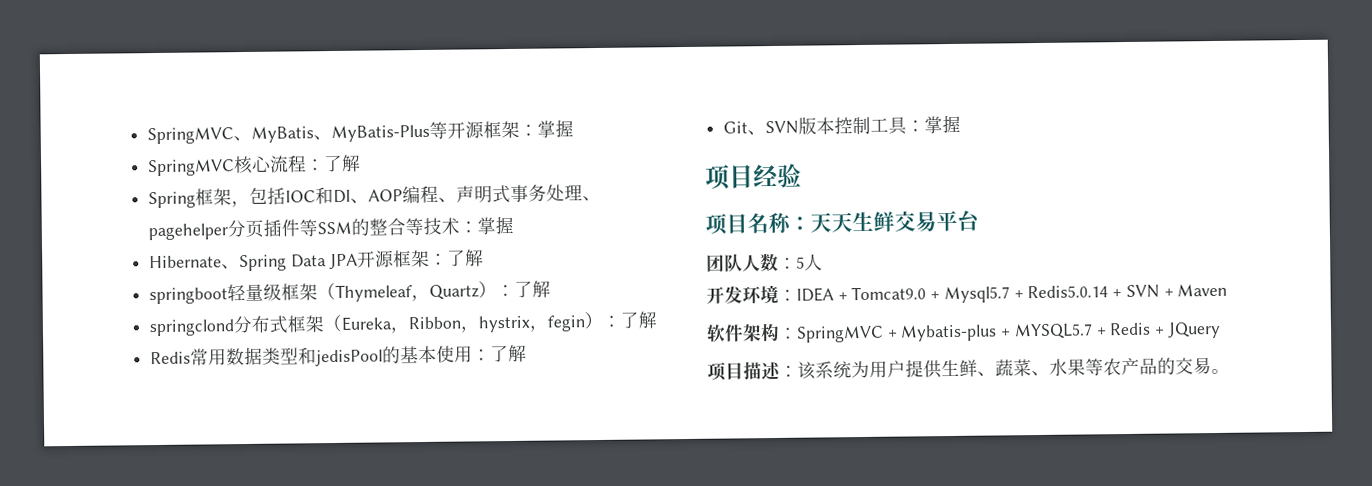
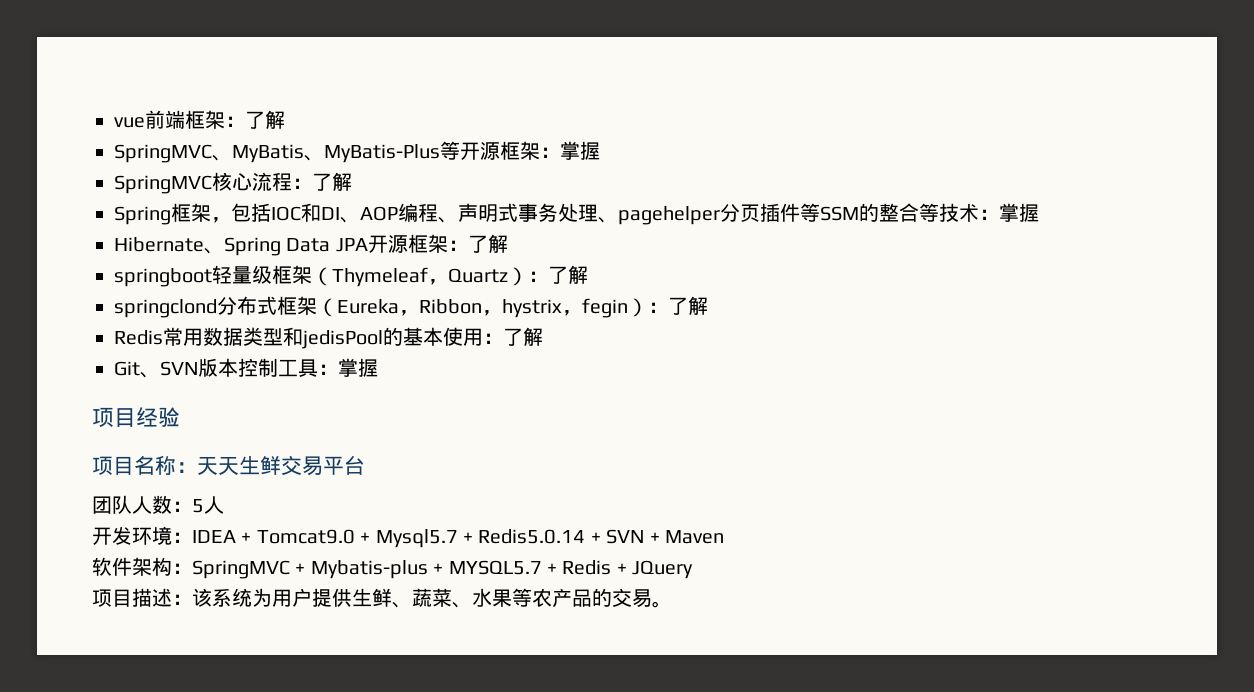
(147, 136) none -> [114,110,285,129] vue前端框架：了解 //

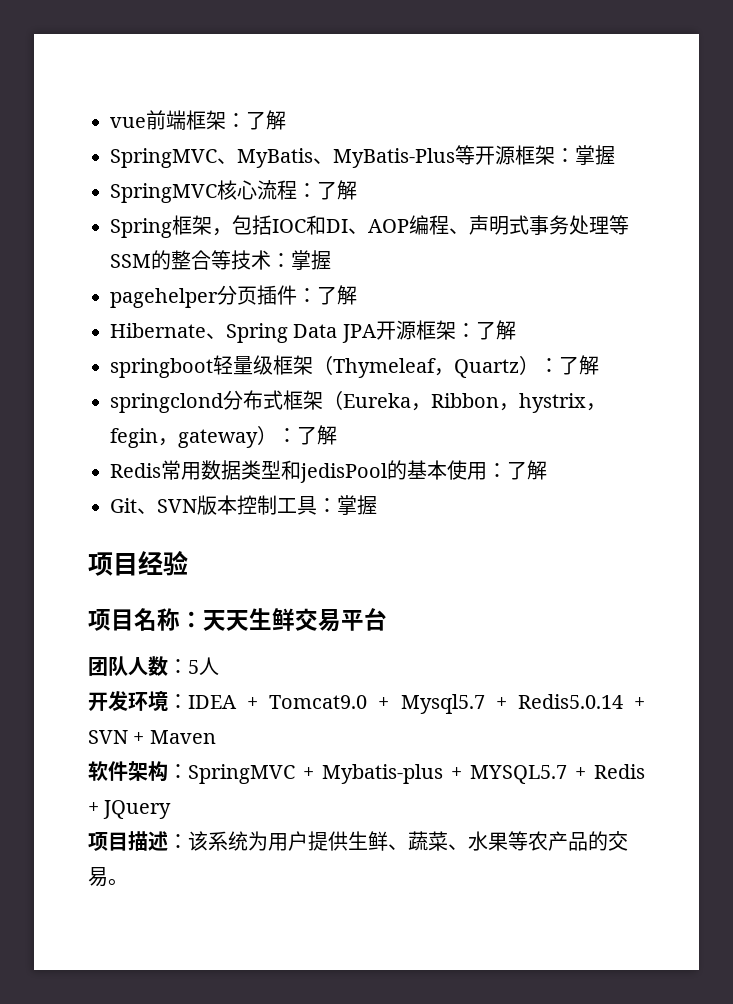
[598,203,800,225] 、pagehelper分页插件 -> (609, 225) none
(1039, 212) none -> [110,285,357,308] // pagehelper分页插件：了解
(628, 308) none -> [158,429,258,448] ，gateway

